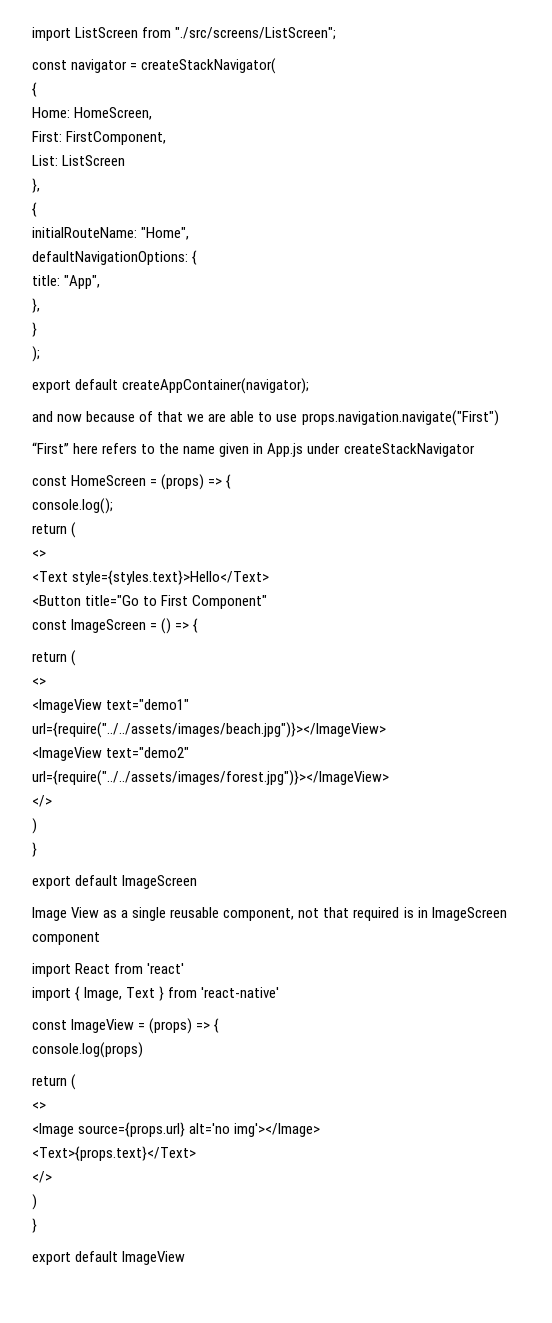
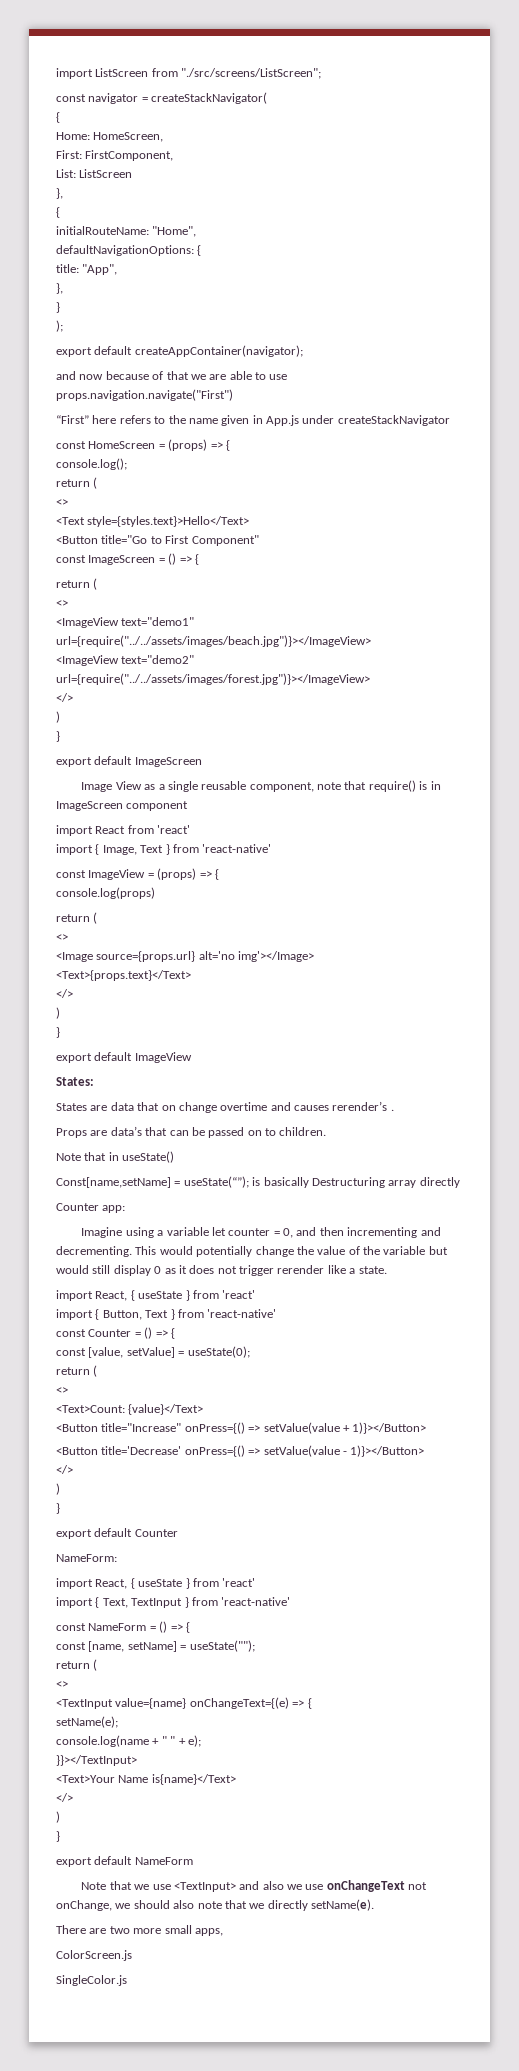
[298,907,400,921] not that required -> [317,780,416,792] note that require()
(186, 1258) none -> [56,1077,94,1086] [56,1101,394,1113] [56,1126,327,1138] [56,1151,175,1163] [56,1176,460,1188] [56,1203,126,1213] [81,1227,441,1238] [56,1246,448,1257] [56,1265,387,1276] [56,1290,256,1301] [56,1309,277,1320] [56,1327,175,1339] [56,1346,250,1358] [56,1365,98,1377] [56,1387,68,1394] [56,1404,204,1415] [56,1422,427,1434] [56,1445,425,1457] [56,1465,73,1474] [56,1483,60,1495] [56,1503,60,1514] [56,1528,178,1539] [56,1554,117,1562] [56,1578,256,1589] [56,1597,291,1608] [56,1621,190,1633] [56,1640,255,1652] [56,1659,98,1671] [56,1681,68,1688] [56,1697,312,1709] [56,1716,118,1728] [56,1735,201,1747] [56,1755,137,1766] [56,1774,236,1785] [56,1793,73,1802] [56,1811,60,1823] [56,1831,60,1842] [56,1856,193,1867] [81,1880,428,1892] [56,1899,374,1911] [56,1925,223,1936] [56,1950,132,1961] [56,1975,127,1986] // States: // States are data that on change overtime and causes rerender’s . // Props are data’s that can be passed on to children. // Note that in useState() // Const[name,setName] = useState(“”); is basically Destructuring array directly // Counter app: // Imagine using a variable let counter = 0, and then incrementing and decrementing. This would potentially change the value of the variable but would still display 0 as it does not trigger rerender like a state. // import React, { useState } from 'react' // import { Button, Text } from 'react-native' // const Counter = () => { // const [value, setValue] = useState(0); // return ( // <> // <Text>Count: {value}</Text> // <Button title="Increase" onPress={() => setValue(value + 1)}></Button> // <Button title='Decrease' onPress={() => setValue(value - 1)}></Button> // </> // ) // } // export default Counter // NameForm: // import React, { useState } from 'react' // import { Text, TextInput } from 'react-native' // const NameForm = () => { // const [name, setName] = useState(""); // return ( // <> // <TextInput value={name} onChangeText={(e) => { // setName(e); // console.log(name + " " + e); // }}></TextInput> // <Text>Your Name is{name}</Text> // </> // ) // } // export default NameForm // Note that we use <TextInput> and also we use onChangeText not onChange, we should also note that we directly setName(e). // There are two more small apps, // ColorScreen.js // SingleColor.js

